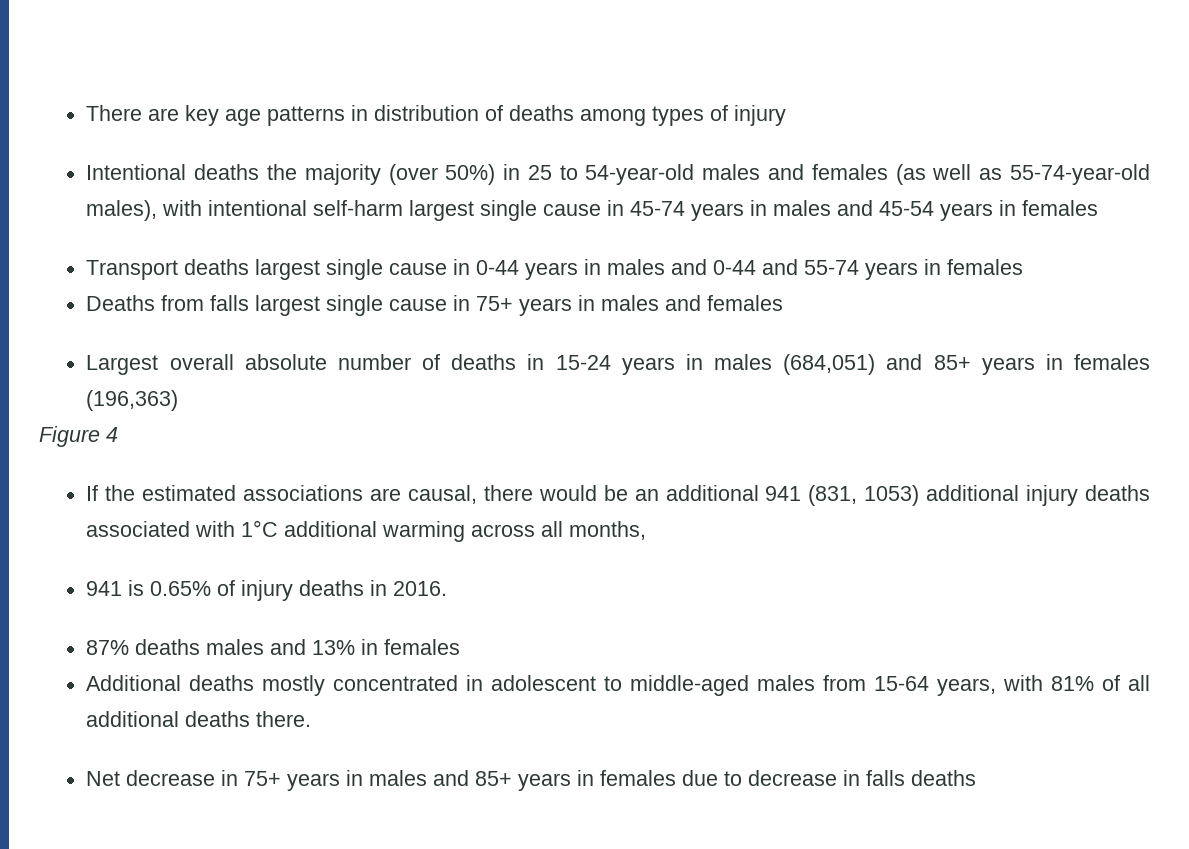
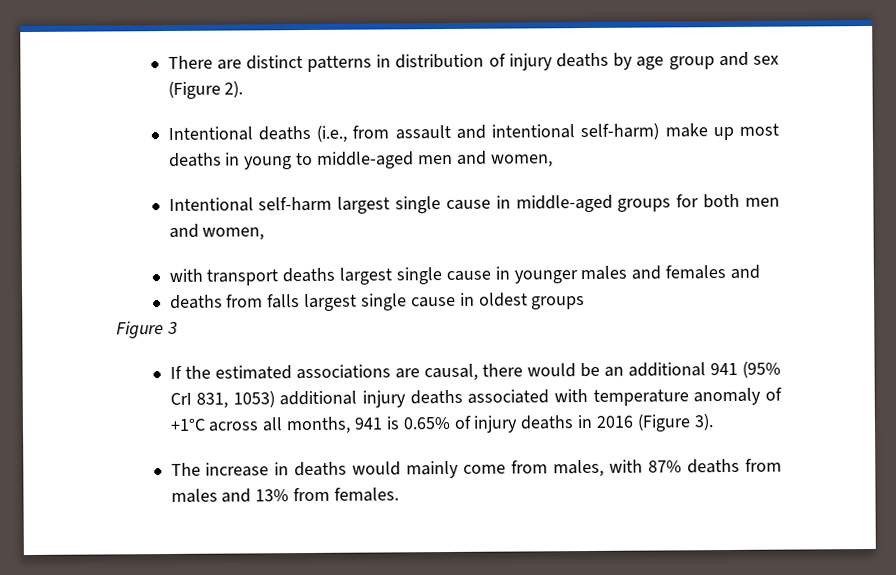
[185,105,262,126] key age -> [245,55,303,70] distinct
[509,105,787,126] [86,164,1150,185] [86,200,308,221] deaths among types of injury // Intentional deaths the majority (over 50%) in 25 to 54-year-old males and females (as well as 55-74-year-old males), with intentional -> [508,51,779,71] [167,80,244,100] [167,122,780,143] [168,150,553,170] [168,197,254,212] injury deaths by age group and sex (Figure 2). // Intentional deaths (i.e., from assault and intentional self-harm) make up most deaths in young to middle-aged men and women, // Intentional
[630,200,1099,221] [86,260,179,280] 45-74 years in males and 45-54 years in females // Transport -> [515,193,780,213] [168,223,265,241] [168,268,279,286] middle-aged groups for both men and women, // with transport
[476,259,1024,280] [86,295,156,311] 0-44 years in males and 0-44 and 55-74 years in females // Deaths -> [513,264,760,284] [169,294,223,309] younger males and females and // deaths
[476,295,784,316] [86,354,1150,375] [86,390,179,411] 75+ years in males and females // Largest overall absolute number of deaths in 15-24 years in males (684,051) and 85+ years in females (196,363) -> [478,292,586,310] oldest groups
[106,427,118,442] 4 -> [166,321,178,335] 3
[808,485,858,506] (831, -> [742,360,782,378] [169,392,229,409] (95% CrI 831,
[241,520,466,542] 1°C additional warming -> [592,387,782,406] [169,418,206,431] temperature anomaly of +1°C
(647, 530) // -> (352, 425) none
[393,581,448,596] 2016. // -> [595,413,714,432] [170,459,644,479] 2016 (Figure 3). // The increase in deaths would mainly come from males, with
(201, 647) none -> [744,458,782,472] from
[361,639,461,655] [86,675,1150,696] [86,711,312,727] [86,770,977,791] in females // Additional deaths mostly concentrated in adolescent to middle-aged males from 15-64 years, with 81% of all additional deaths there. // Net decrease in 75+ years in males and 85+ years in females due to decrease in falls deaths -> [293,487,399,502] from females.

